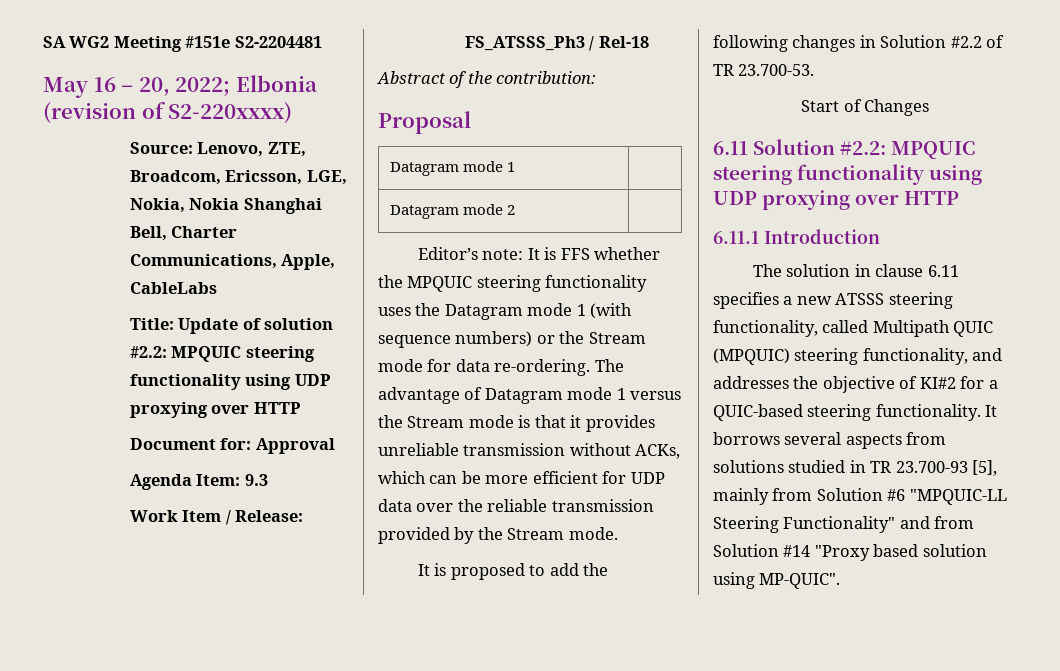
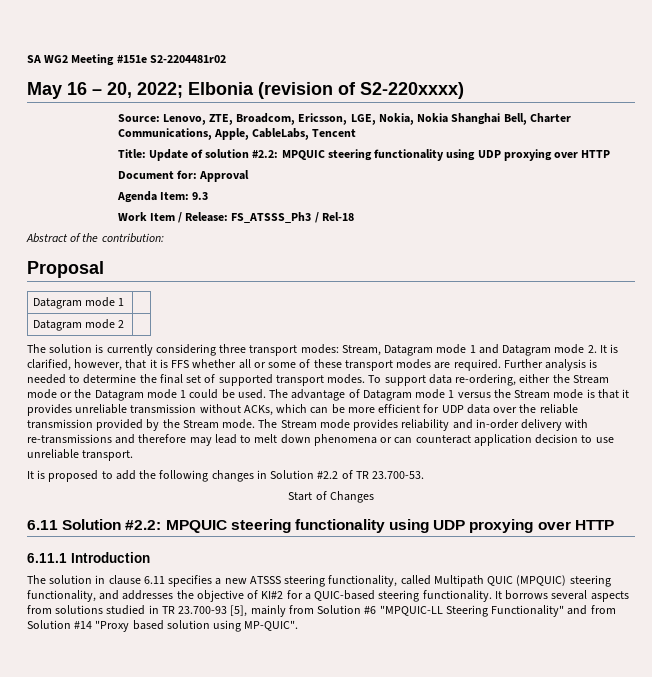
[234,36,322,48] S2-2204481 -> [149,55,226,63] S2-2204481r02
[129,282,217,294] CableLabs -> [251,128,357,140] CableLabs, Tencent
[417,247,661,260] [378,275,648,292] [378,303,633,320] [378,331,646,348] [378,359,591,376] Editor’s note: It is FFS whether the MPQUIC steering functionality uses the Datagram mode 1 (with sequence numbers) or the Stream mode for data re-ordering. -> [27,344,619,356] [27,359,598,371] [27,374,609,386] [27,389,266,401] The solution is currently considering three transport modes: Stream, Datagram mode 1 and Datagram mode 2. It is clarified, however, that it is FFS whether all or some of these transport modes are required. Further analysis is needed to determine the final set of supported transport modes. To support data re-ordering, either the Stream mode or the Datagram mode 1 could be used.
(618, 533) none -> [258,419,589,431] [27,434,614,446] [27,449,134,461] The Stream mode provides reliability and in-order delivery with re-transmissions and therefore may lead to melt down phenomena or can counteract application decision to use unreliable transport.

